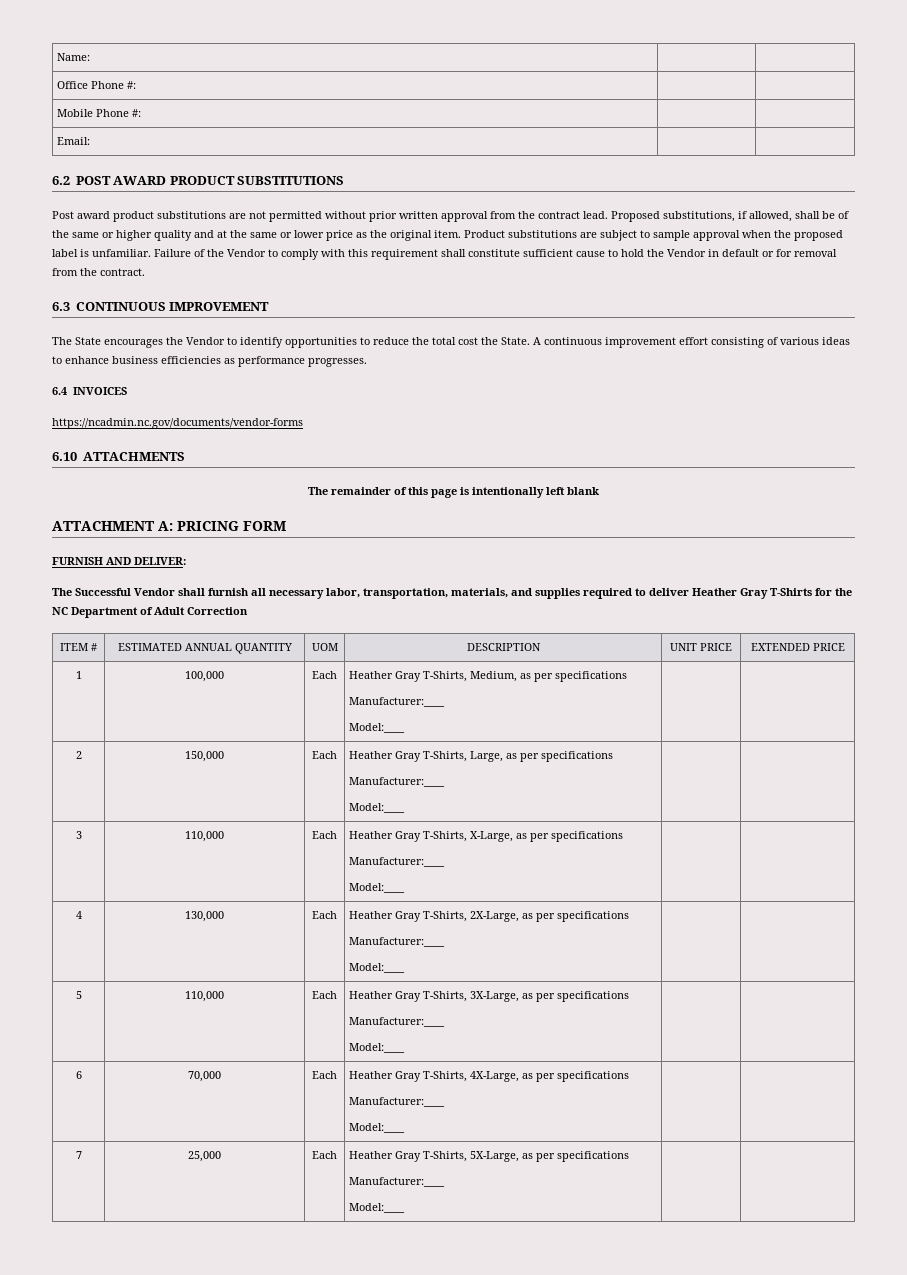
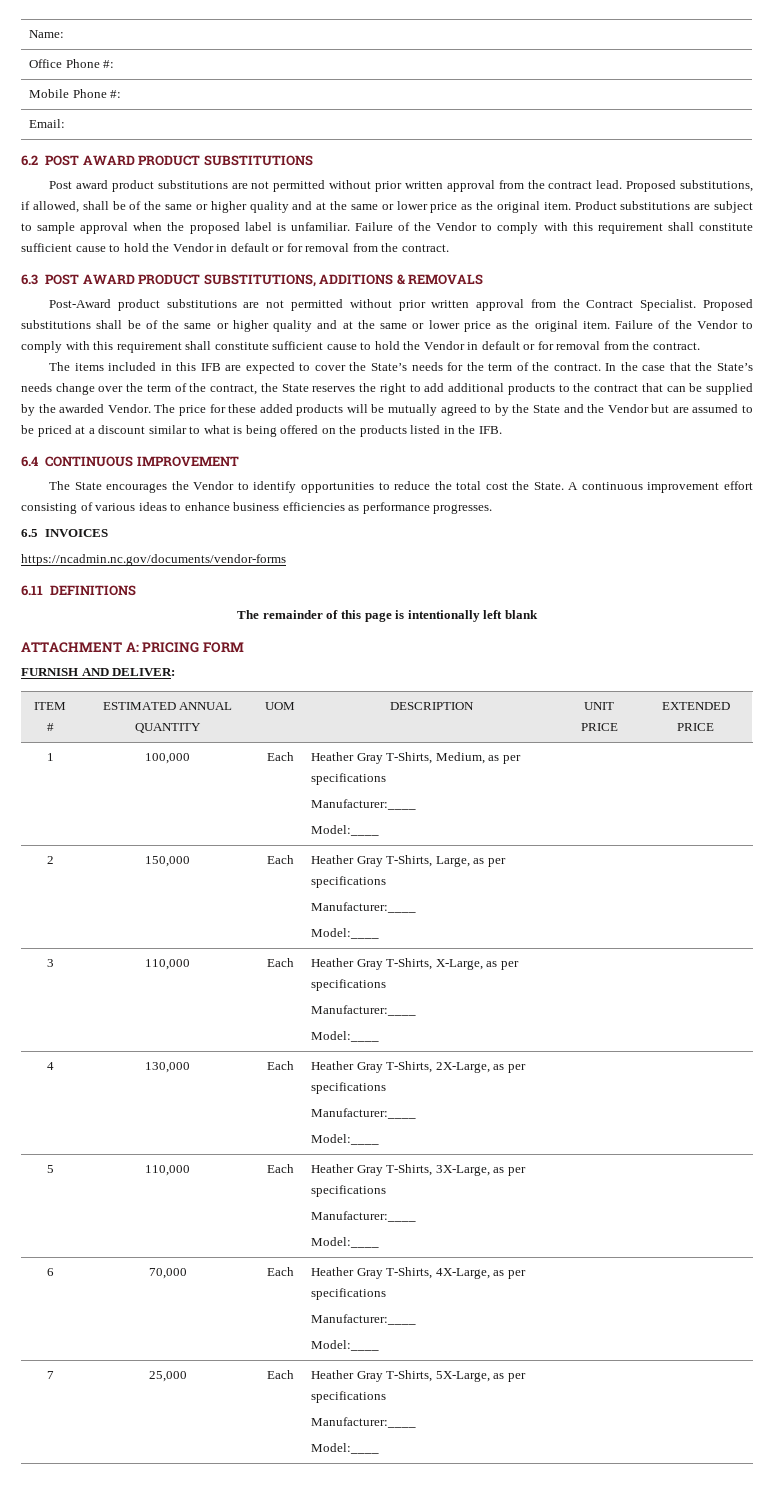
(70, 306) none -> [45,274,484,287] [49,299,753,311] [21,320,753,332] [21,341,700,353] [49,362,754,374] [21,383,754,395] [21,404,754,416] [21,425,502,437] [21,456,38,467] POST AWARD PRODUCT SUBSTITUTIONS, ADDITIONS & REMOVALS // Post-Award product substitutions are not permitted without prior written approval from the Contract Specialist. Proposed substitutions shall be of the same or higher quality and at the same or lower price as the original item. Failure of the Vendor to comply with this requirement shall constitute sufficient cause to hold the Vendor in default or for removal from the contract. // The items included in this IFB are expected to cover the State’s needs for the term of the contract. In the case that the State’s needs change over the term of the contract, the State reserves the right to add additional products to the contract that can be supplied by the awarded Vendor. The price for these added products will be mutually agreed to by the State and the Vendor but are assumed to be priced at a discount similar to what is being offered on the products listed in the IFB. // 6.4
[52,387,67,395] 6.4 -> [21,529,38,537] 6.5
[52,452,185,461] 6.10 ATTACHMENTS -> [21,585,136,596] 6.11 DEFINITIONS
[52,588,852,599] [52,607,248,618] // The Successful Vendor shall furnish all necessary labor, transportation, materials, and supplies required to deliver Heather Gray T-Shirts for the NC Department of Adult Correction -> (176, 672) none

